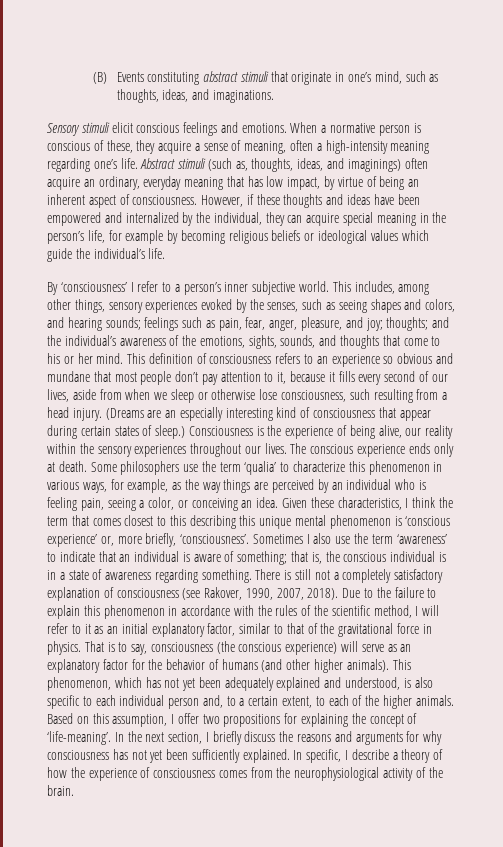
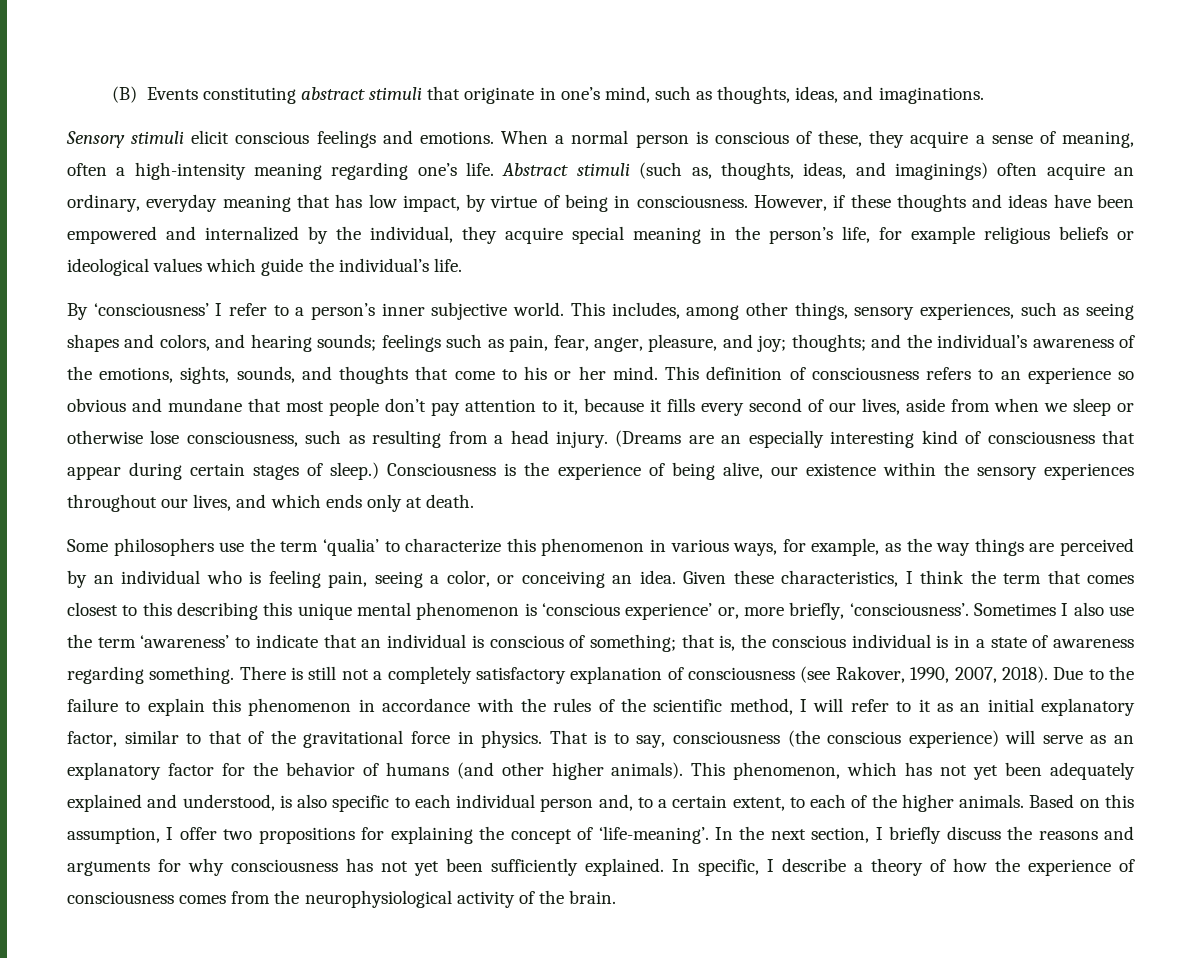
[330,123,376,133] normative -> [571,130,629,144] normal
[408,179,420,187] [47,194,130,208] an inherent aspect of -> [614,195,631,208] in
[287,215,303,223] can -> (497, 235) none
[167,230,225,244] by becoming -> (975, 235) none
[145,299,299,313] experiences evoked by the senses, -> [919,303,1014,320] experiences,
(370, 394) none -> [348,435,365,444] as
[114,426,139,436] states -> [253,465,300,480] stages
[425,425,454,439] reality -> [805,463,876,476] existence
[264,443,406,457] lives. The conscious experience -> [193,494,321,511] lives, and which
(87, 466) none -> (475, 501) //
[193,554,221,562] aware -> [489,635,564,648] conscious

